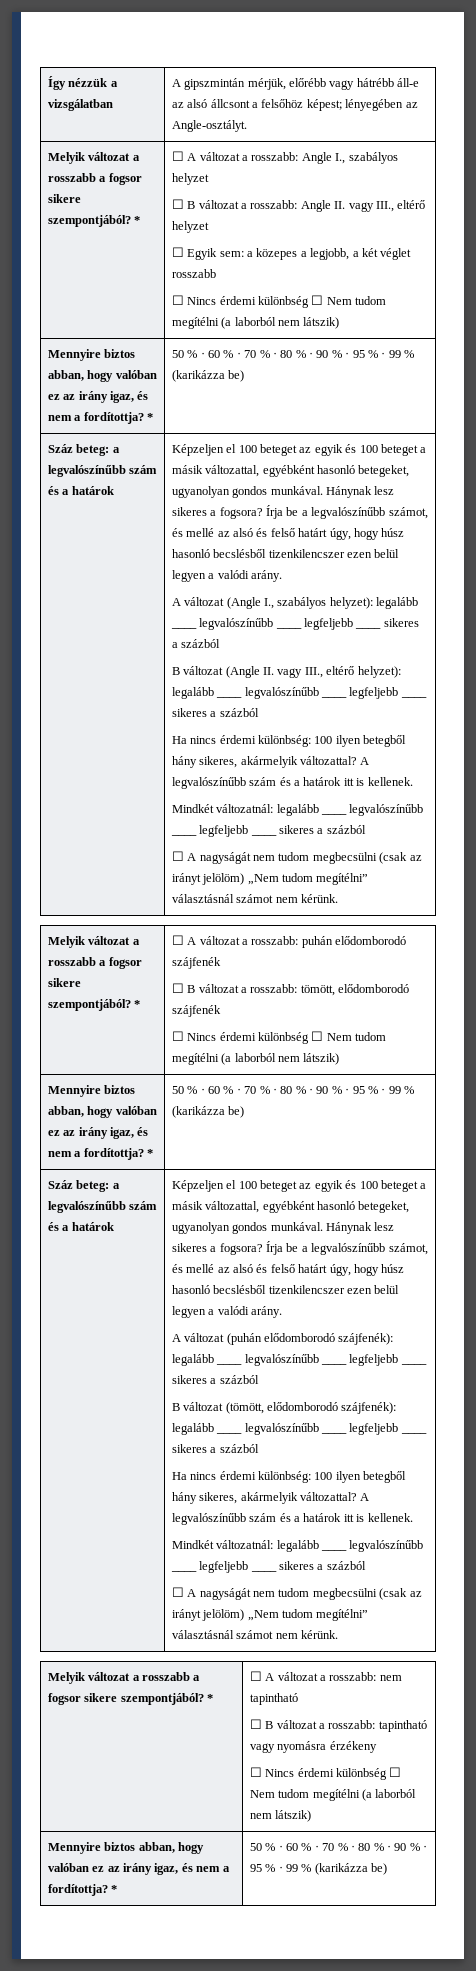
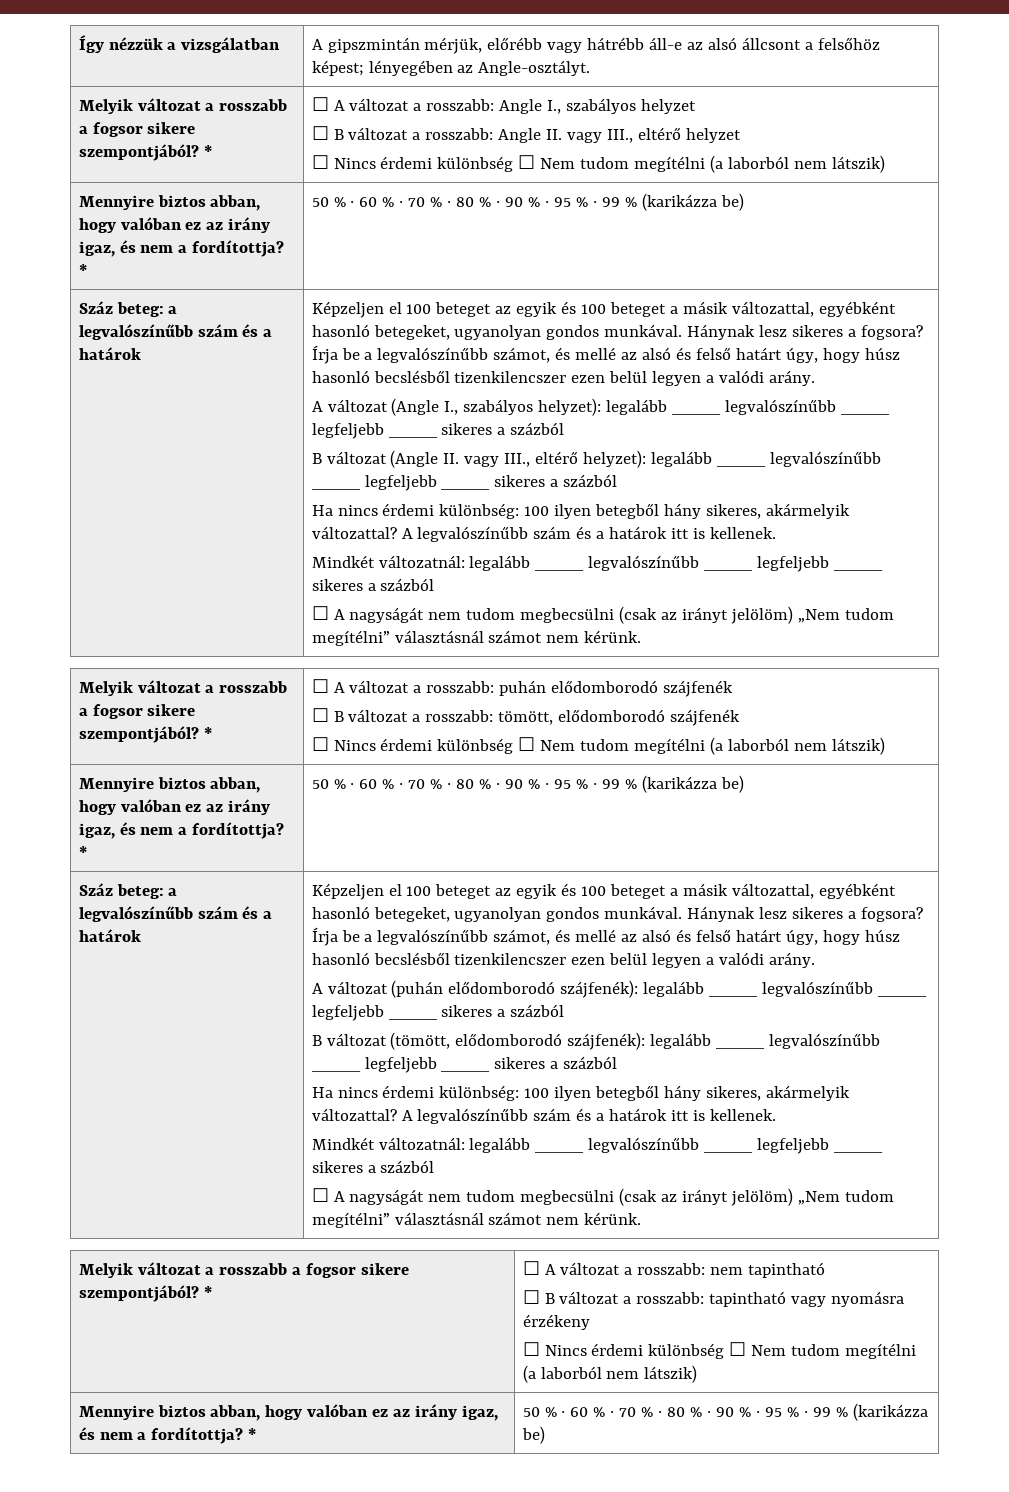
[171,247,412,260] [171,269,216,278] // ☐ Egyik sem: a közepes a legjobb, a két véglet rosszabb -> (742, 135) none

